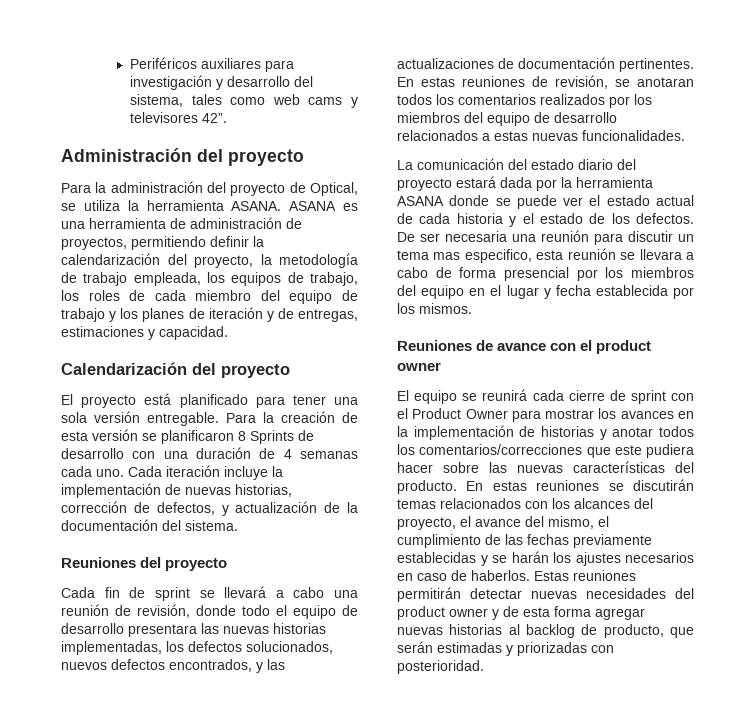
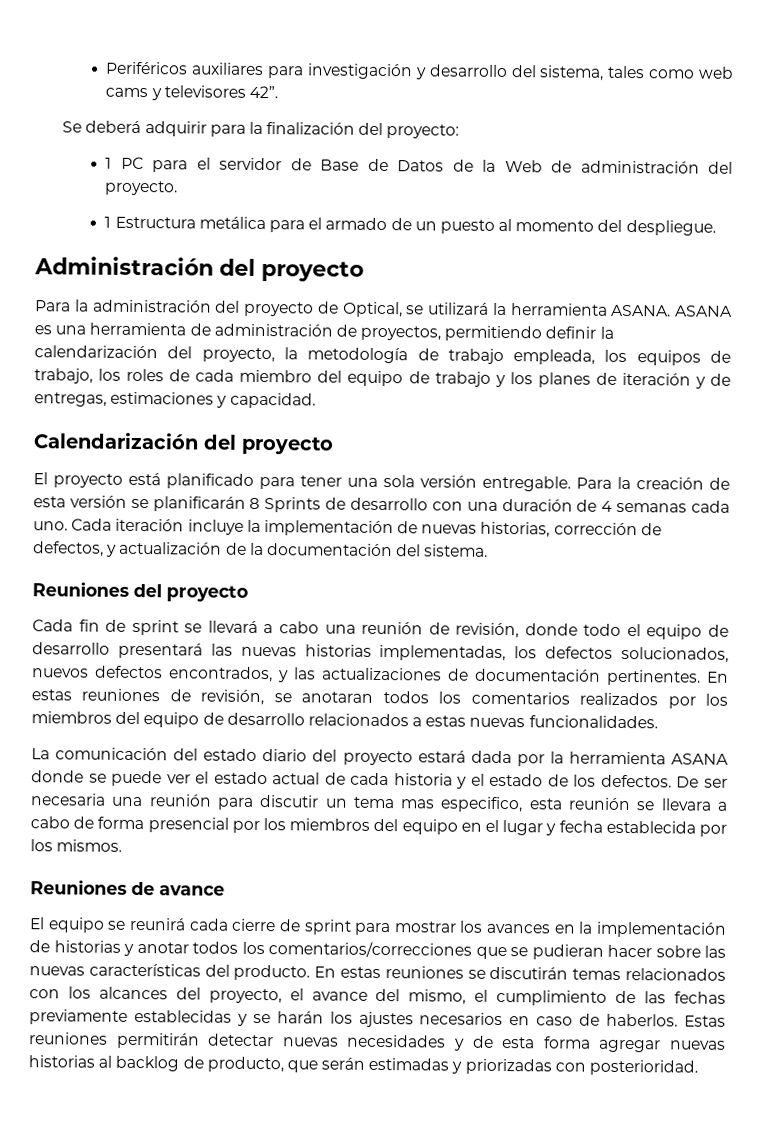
(227, 118) none -> [62,120,460,139] [105,156,733,174] [105,180,179,196] [104,216,716,236] // Se deberá adquirir para la finalización del proyecto: // 1 PC para el servidor de Base de Datos de la Web de administración del proyecto. // 1 Estructura metálica para el armado de un puesto al momento del despliegue.
[83,200,120,211] utiliza -> [428,302,489,315] utilizará
[161,430,234,444] planificaron -> [152,496,246,512] planificarán
[128,624,197,637] presentara -> [117,642,203,659] presentará
[550,340,652,354] [397,362,441,371] con el product owner -> (225, 890) none
[671,393,694,401] [397,408,508,419] con el Product Owner -> (352, 927) none
[614,444,694,458] este pudiera -> [510,944,604,960] se pudieran
[675,588,694,599] [397,606,488,620] del product owner -> (447, 1041) none

